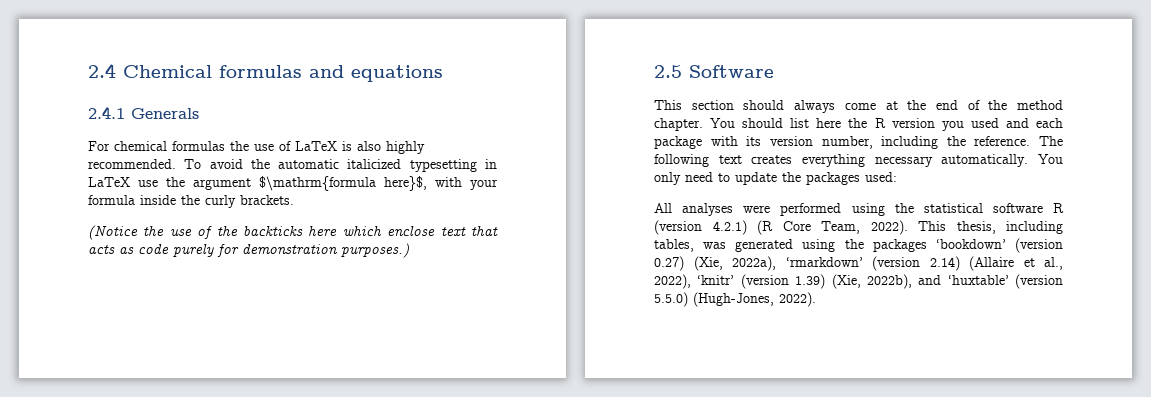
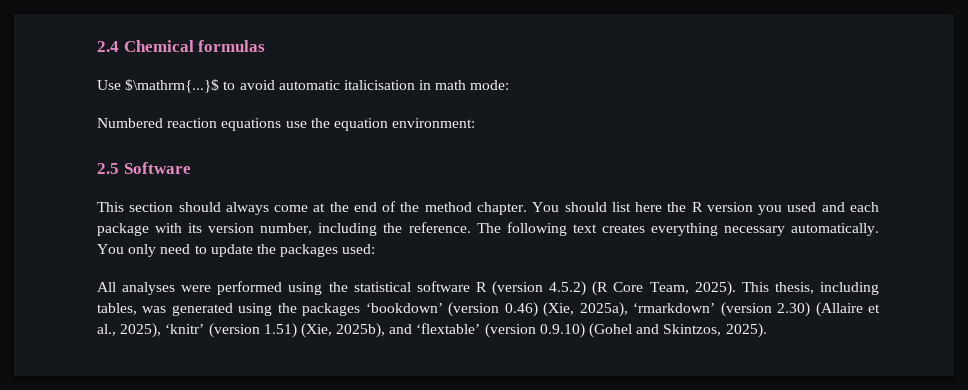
[309,65,443,82] [88,106,199,119] [88,141,425,154] [88,159,497,172] [88,176,498,191] [88,195,294,208] [88,225,498,240] [88,243,409,258] and equations // 2.4.1 Generals // For chemical formulas the use of LaTeX is also highly recommended. To avoid the automatic italicized typesetting in LaTeX use the argument $\mathrm{formula here}$, with your formula inside the curly brackets. // (Notice the use of the backticks here which enclose text that acts as code purely for demonstration purposes.) -> [97,79,510,93] [97,118,476,131] // Use $\mathrm{...}$ to avoid automatic italicisation in math mode: // Numbered reaction equations use the equation environment:
[712,220,747,235] 4.2.1) -> [549,281,587,296] 4.5.2)
[870,220,908,235] 2022). -> [694,281,736,296] 2025).
[654,256,776,271] 0.27) (Xie, 2022a), -> [504,302,628,317] 0.46) (Xie, 2025a),
[929,256,960,271] 2.14) -> [777,302,811,317] 2.30)
[654,274,691,289] 2022), -> [120,323,162,338] 2025),
[795,274,1063,289] [654,292,816,307] 1.39) (Xie, 2022b), and ‘huxtable’ (version 5.5.0) (Hugh-Jones, 2022). -> [263,323,767,338] 1.51) (Xie, 2025b), and ‘flextable’ (version 0.9.10) (Gohel and Skintzos, 2025).

